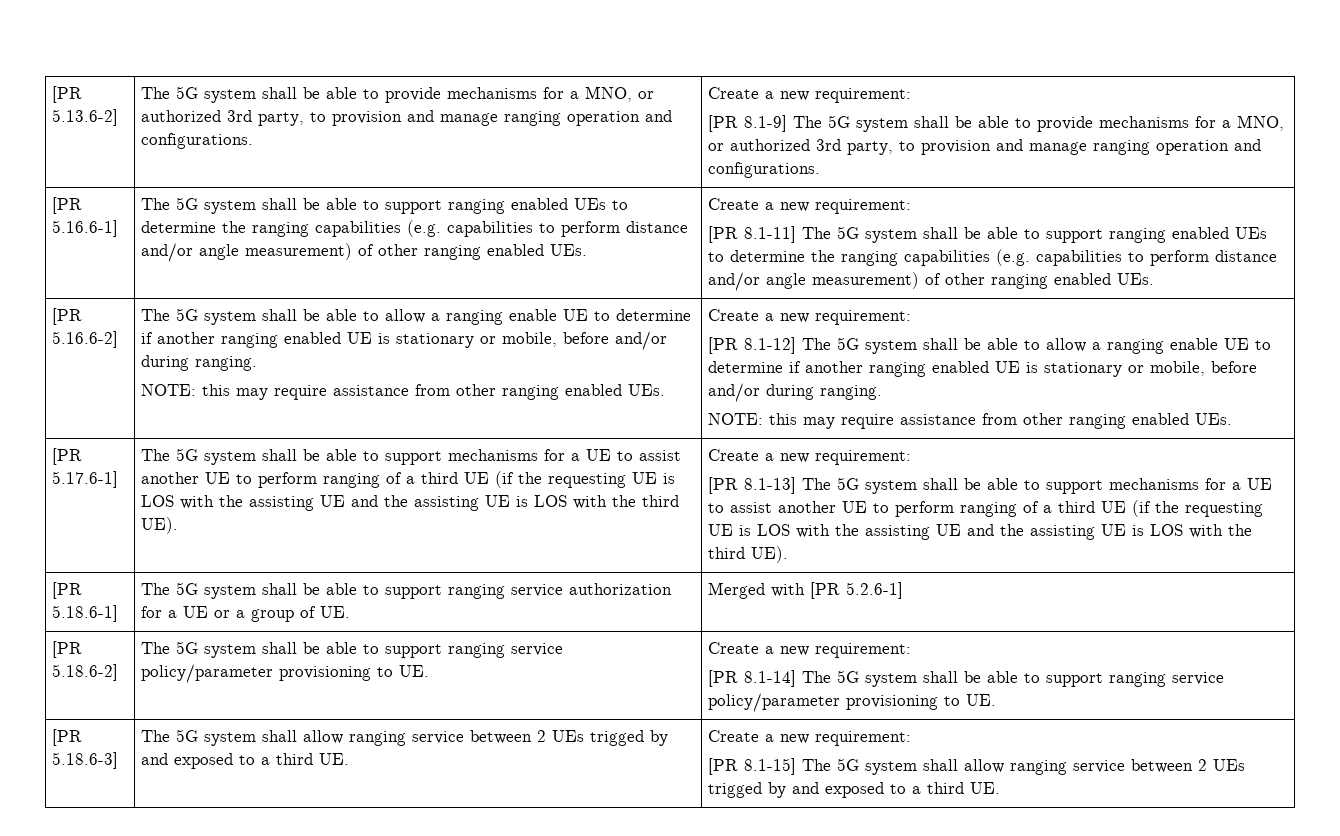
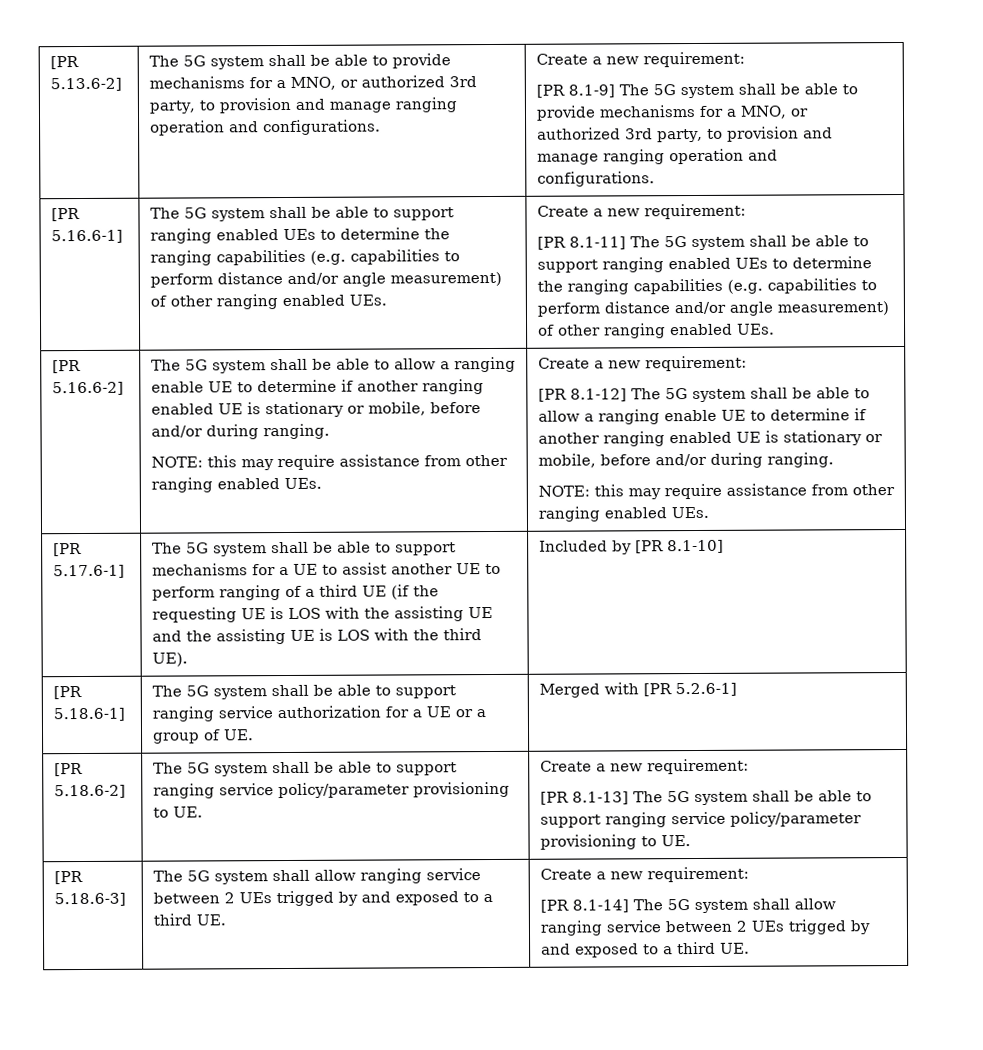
[708,449,912,465] [708,477,1273,494] [708,500,1264,517] [708,524,1253,540] [708,546,789,563] Create a new requirement: // [PR 8.1-13] The 5G system shall be able to support mechanisms for a UE to assist another UE to perform ranging of a third UE (if the requesting UE is LOS with the assisting UE and the assisting UE is LOS with the third UE). -> [538,539,724,555] Included by [PR 8.1-10]
[744,670,797,687] 8.1-14] -> [571,791,629,805] 8.1-13]
[744,758,797,775] 8.1-15] -> [571,899,629,913] 8.1-14]

